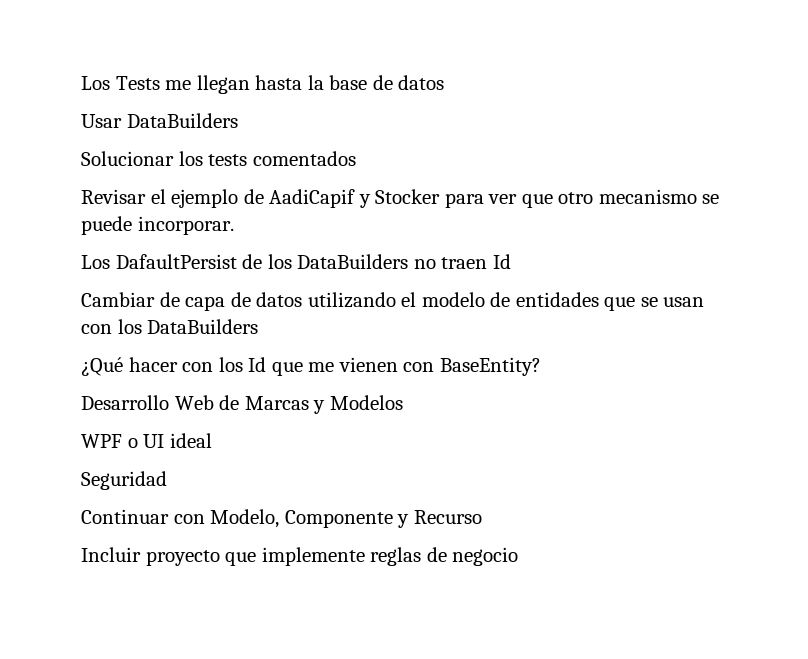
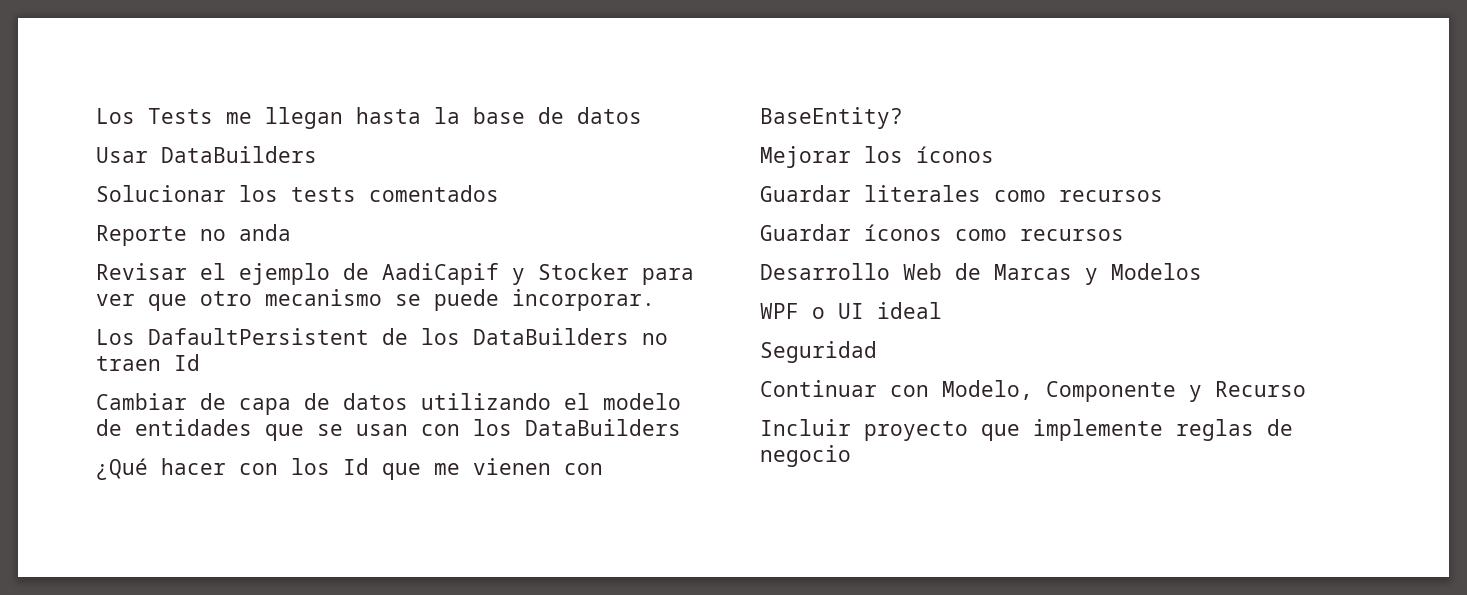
(356, 158) none -> [96,224,291,246] // Reporte no anda
[115,254,237,269] DafaultPersist -> [148,328,369,345] DafaultPersistent
(541, 366) none -> [760,146,994,168] [760,185,1163,202] [760,224,1124,241] // Mejorar los íconos // Guardar literales como recursos // Guardar íconos como recursos

